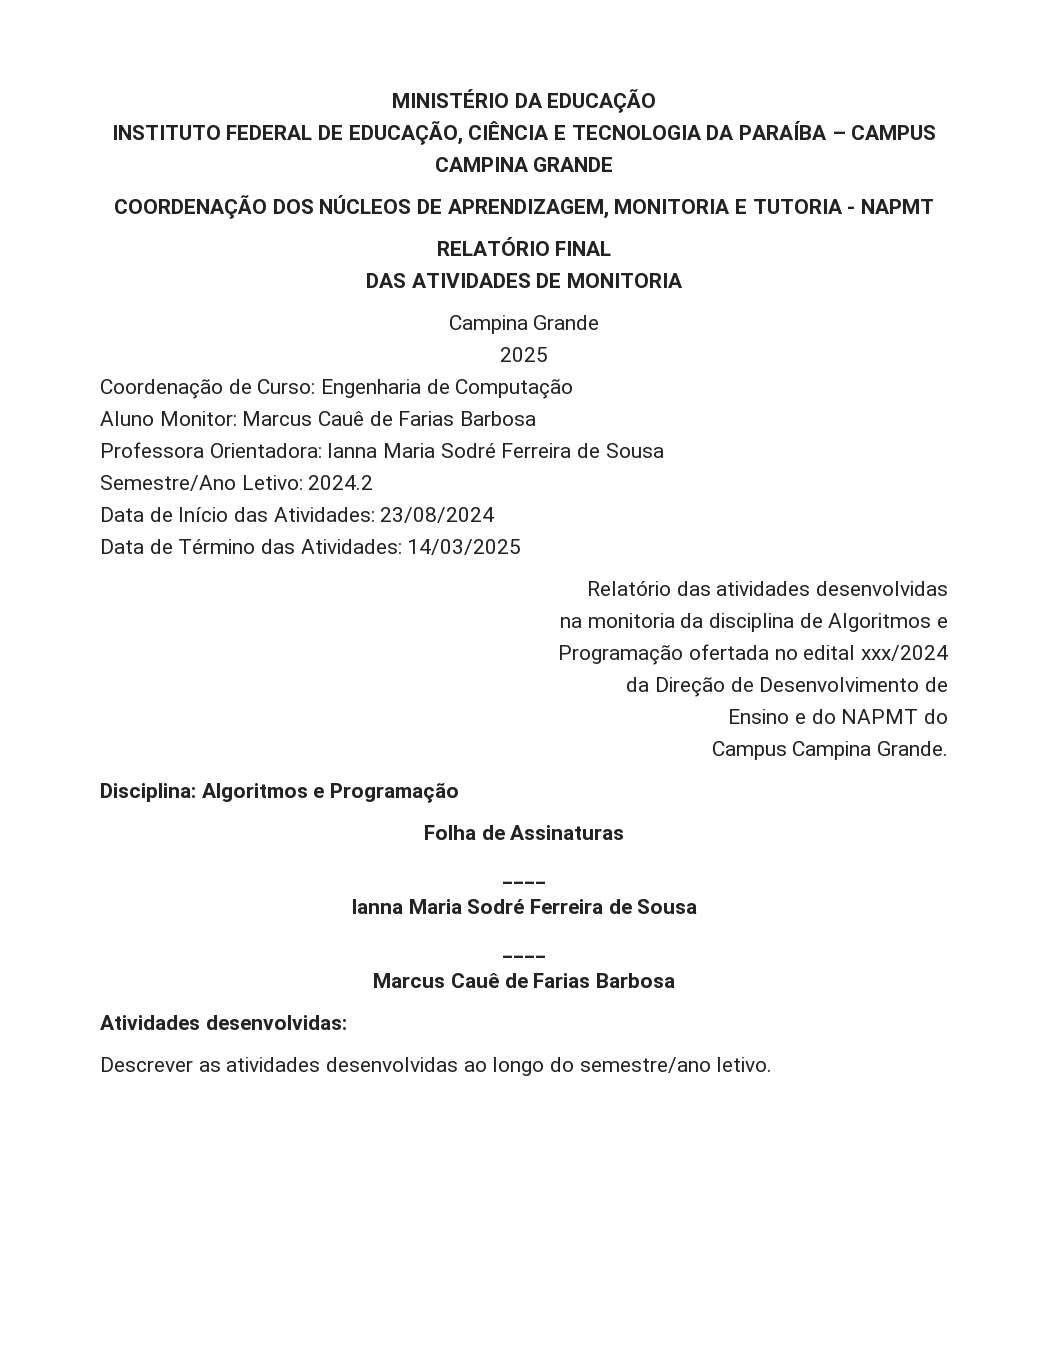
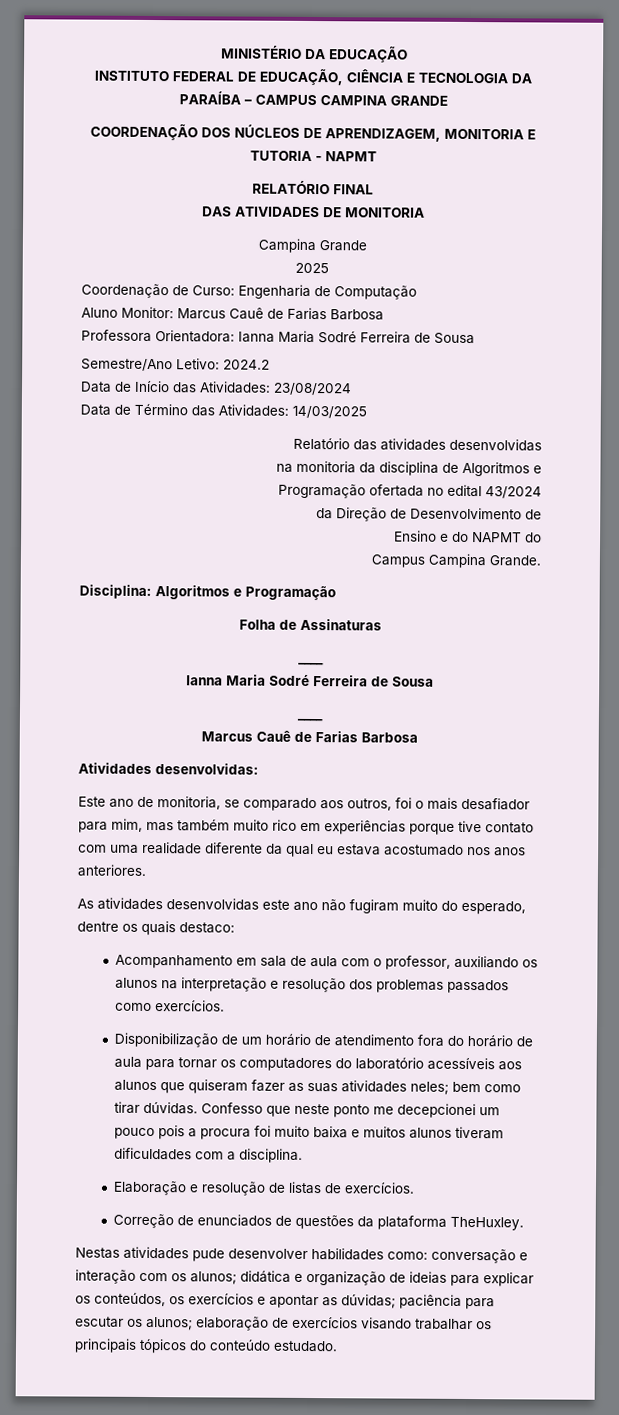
[860,645,948,661] xxx/2024 -> [485,486,542,499] 43/2024
[100,1057,773,1076] Descrever as atividades desenvolvidas ao longo do semestre/ano letivo. -> [78,796,530,812] [78,818,534,835] [78,841,526,858] [77,864,147,877] [77,897,526,915] [77,920,235,936] [114,954,538,970] [114,977,509,994] [114,1000,225,1012] [113,1032,533,1048] [113,1056,522,1072] [113,1079,521,1095] [113,1101,500,1119] [113,1125,504,1140] [113,1147,303,1163] [112,1180,415,1196] [112,1213,524,1231] [75,1246,528,1264] [75,1269,534,1287] [75,1292,495,1310] [75,1316,492,1331] [74,1338,338,1354] Este ano de monitoria, se comparado aos outros, foi o mais desafiador para mim, mas também muito rico em experiências porque tive contato com uma realidade diferente da qual eu estava acostumado nos anos anteriores. // As atividades desenvolvidas este ano não fugiram muito do esperado, dentre os quais destaco: // Acompanhamento em sala de aula com o professor, auxiliando os alunos na interpretação e resolução dos problemas passados como exercícios. // Disponibilização de um horário de atendimento fora do horário de aula para tornar os computadores do laboratório acessíveis aos alunos que quiseram fazer as suas atividades neles; bem como tirar dúvidas. Confesso que neste ponto me decepcionei um pouco pois a procura foi muito baixa e muitos alunos tiveram dificuldades com a disciplina. // Elaboração e resolução de listas de exercícios. // Correção de enunciados de questões da plataforma TheHuxley. // Nestas atividades pude desenvolver habilidades como: conversação e interação com os alunos; didática e organização de ideias para explicar os conteúdos, os exercícios e apontar as dúvidas; paciência para escutar os alunos; elaboração de exercícios visando trabalhar os principais tópicos do conteúdo estudado.

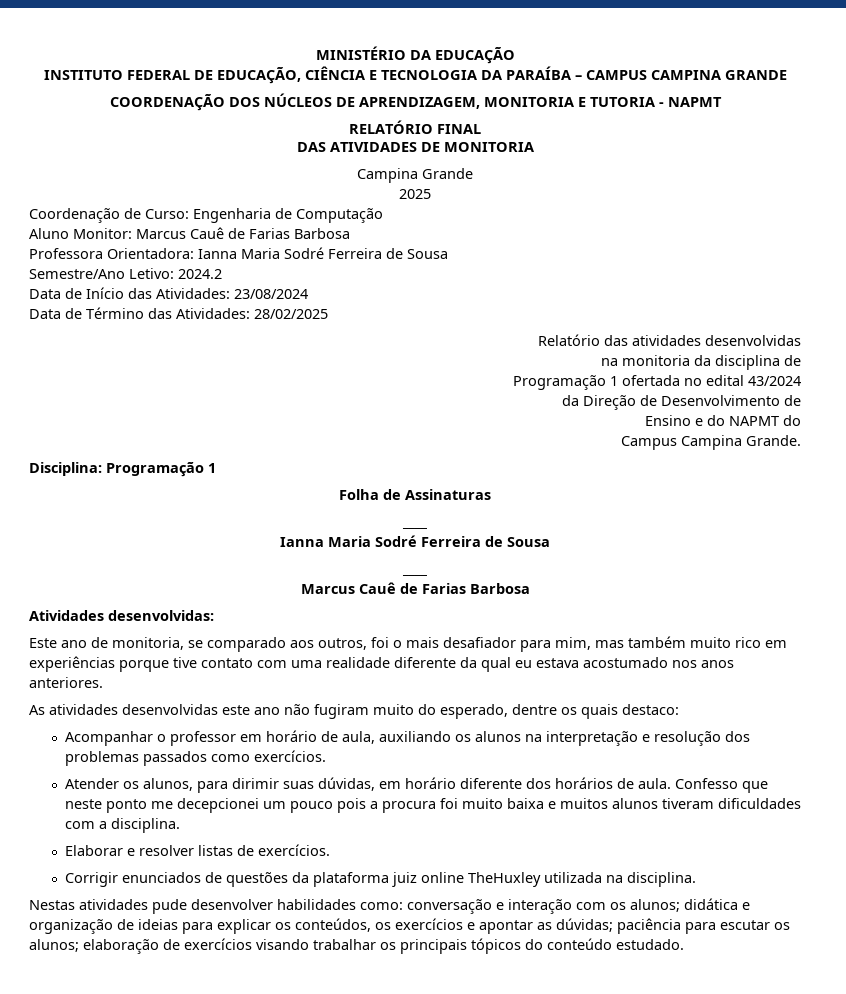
[292,405,367,419] 14/03/2025 -> [254,309,328,319] 28/02/2025
[462,461,542,477] [278,483,366,499] Algoritmos e // Programação -> [513,375,618,390] // Programação 1
[155,585,336,601] Algoritmos e Programação -> [106,462,216,477] Programação 1
[114,954,451,970] Acompanhamento em sala de aula com o professor, -> [64,730,375,746] Acompanhar o professor em horário de aula,
[113,1032,533,1048] [113,1056,522,1072] [113,1079,521,1095] [113,1101,198,1115] Disponibilização de um horário de atendimento fora do horário de aula para tornar os computadores do laboratório acessíveis aos alunos que quiseram fazer as suas atividades neles; bem como tirar dúvidas. -> [64,777,671,793] Atender os alunos, para dirimir suas dúvidas, em horário diferente dos horários de aula.
[112,1180,286,1196] Elaboração e resolução de -> [64,845,194,856] Elaborar e resolver
[112,1213,194,1229] Correção de -> [64,872,118,887] Corrigir
[449,1216,524,1231] TheHuxley. -> [391,872,696,887] juiz online TheHuxley utilizada na disciplina.

